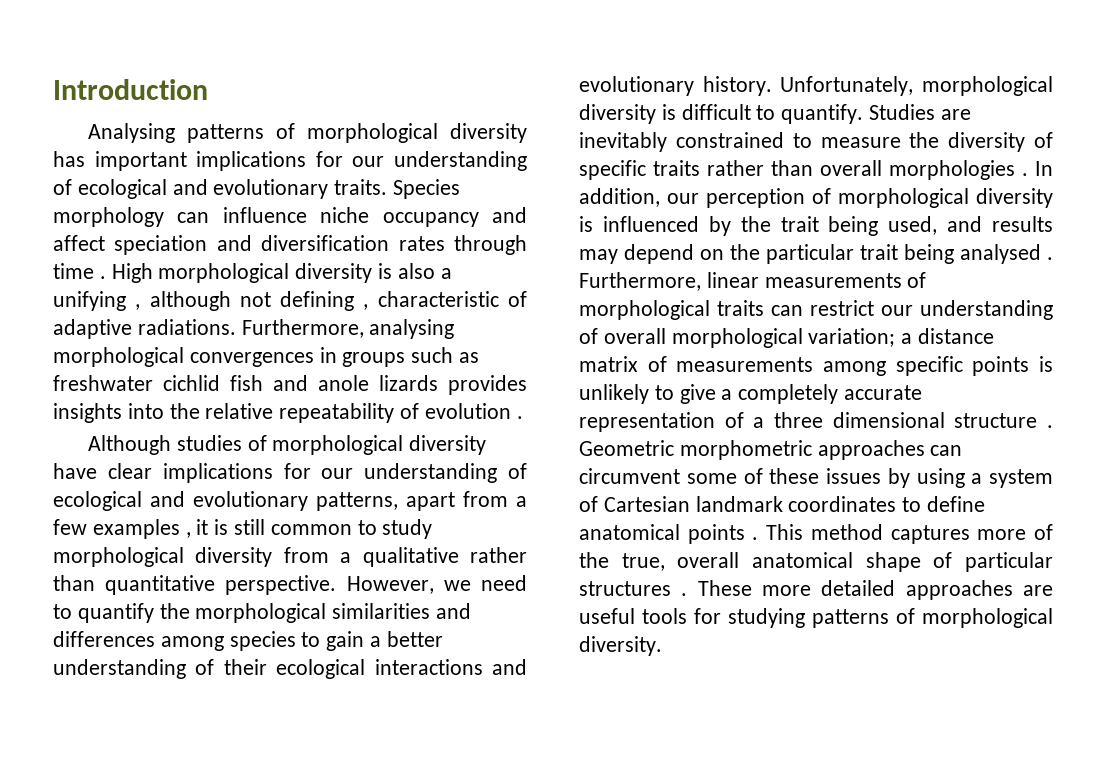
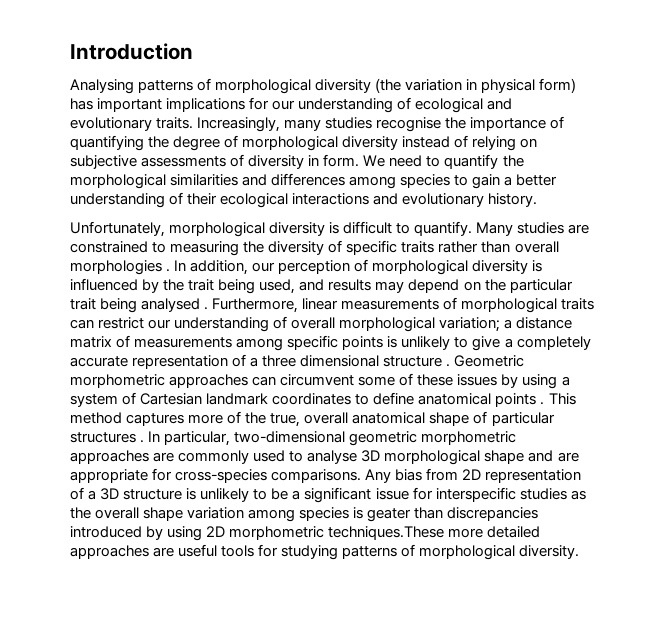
(527, 133) none -> [375,78,577,93] (the variation in physical form)
[393,179,461,199] [53,207,527,227] [53,235,527,255] [53,263,452,283] [53,291,527,311] [53,319,455,339] [53,347,480,367] [53,375,527,395] [53,403,523,423] [87,435,487,455] [53,463,527,483] [53,491,527,511] [53,519,433,539] [53,547,527,567] [53,575,471,595] Species morphology can influence niche occupancy and affect speciation and diversification rates through time . High morphological diversity is also a unifying , although not defining , characteristic of adaptive radiations. Furthermore, analysing morphological convergences in groups such as freshwater cichlid fish and anole lizards provides insights into the relative repeatability of evolution . // Although studies of morphological diversity have clear implications for our understanding of ecological and evolutionary patterns, apart from a few examples , it is still common to study morphological diversity from a qualitative rather than quantitative perspective. However, we -> [197,116,565,132] [70,135,538,151] [70,154,386,169] Increasingly, many studies recognise the importance of quantifying the degree of morphological diversity instead of relying on subjective assessments of diversity in form. We
(772, 86) none -> (538, 200) //
[869,104,971,120] [579,132,667,152] Studies are inevitably -> [476,222,590,236] Many studies are
[820,137,901,148] measure -> [170,241,240,256] measuring
[697,580,752,596] These -> [148,431,517,446] [70,450,579,465] [70,468,582,483] [70,487,586,503] [70,507,539,522] [70,526,445,541] In particular, two-dimensional geometric morphometric approaches are commonly used to analyse 3D morphological shape and are appropriate for cross-species comparisons. Any bias from 2D representation of a 3D structure is unlikely to be a significant issue for interspecific studies as the overall shape variation among species is geater than discrepancies introduced by using 2D morphometric techniques.These

